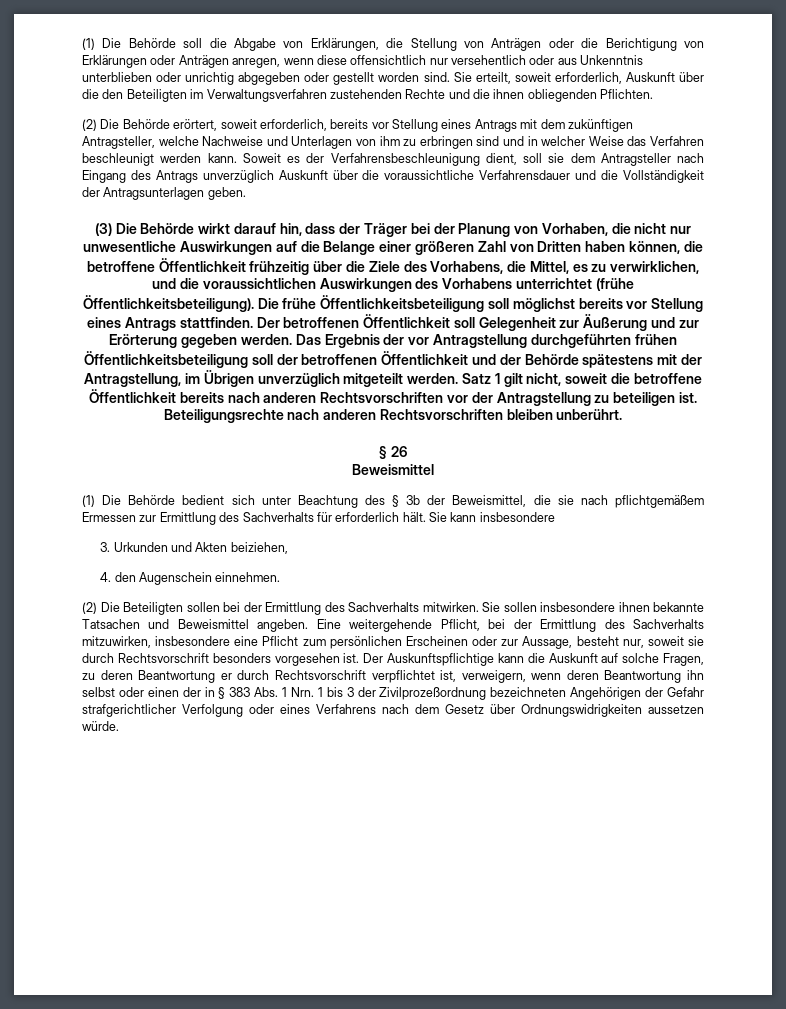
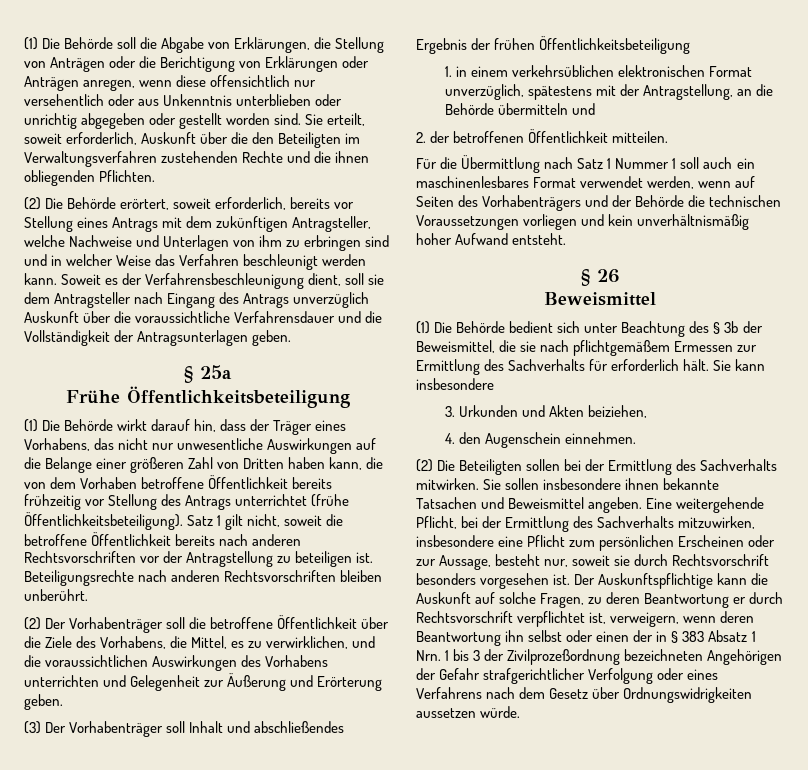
[94,223,112,236] (3) -> [184,365,232,383] [66,386,350,408] [24,419,38,432] § 25a // Frühe Öffentlichkeitsbeteiligung // (1)
[410,223,631,237] bei der Planung von Vorhaben, die -> [315,420,347,431] [24,438,115,451] eines Vorhabens, das
[628,241,703,254] [86,258,700,275] [152,278,634,292] [82,295,704,312] [87,314,699,331] [109,334,677,348] [84,351,702,368] [84,370,459,387] können, die betroffene Öffentlichkeit frühzeitig über die Ziele des Vorhabens, die Mittel, es zu verwirklichen, und die voraussichtlichen Auswirkungen des Vorhabens unterrichtet (frühe Öffentlichkeitsbeteiligung). Die frühe Öffentlichkeitsbeteiligung soll möglichst bereits vor Stellung eines Antrags stattfinden. Der betroffenen Öffentlichkeit soll Gelegenheit zur Äußerung und zur Erörterung gegeben werden. Das Ergebnis der vor Antragstellung durchgeführten frühen Öffentlichkeitsbeteiligung soll der betroffenen Öffentlichkeit und der Behörde spätestens mit der Antragstellung, im Übrigen unverzüglich mitgeteilt werden. -> [329,457,384,470] [24,475,333,489] [24,494,350,510] [24,512,183,530] kann, die von dem Vorhaben betroffene Öffentlichkeit bereits frühzeitig vor Stellung des Antrags unterrichtet (frühe Öffentlichkeitsbeteiligung).
(623, 414) none -> [24,615,390,633] [24,636,376,649] [24,655,329,671] [24,673,383,691] [24,694,63,710] [24,721,345,737] [416,36,691,54] [445,65,753,77] [445,84,774,100] [445,103,596,115] [416,129,669,143] [416,155,755,173] [416,176,756,189] [416,195,782,211] [416,214,750,230] [416,233,567,245] // (2) Der Vorhabenträger soll die betroffene Öffentlichkeit über die Ziele des Vorhabens, die Mittel, es zu verwirklichen, und die voraussichtlichen Auswirkungen des Vorhabens unterrichten und Gelegenheit zur Äußerung und Erörterung geben. // (3) Der Vorhabenträger soll Inhalt und abschließendes Ergebnis der frühen Öffentlichkeitsbeteiligung // 1. in einem verkehrsüblichen elektronischen Format unverzüglich, spätestens mit der Antragstellung, an die Behörde übermitteln und // 2. der betroffenen Öffentlichkeit mitteilen. // Für die Übermittlung nach Satz 1 Nummer 1 soll auch ein maschinenlesbares Format verwendet werden, wenn auf Seiten des Vorhabenträgers und der Behörde die technischen Voraussetzungen vorliegen und kein unverhältnismäßig hoher Aufwand entsteht.
[254,687,279,697] Abs. -> [708,630,748,642] Absatz

